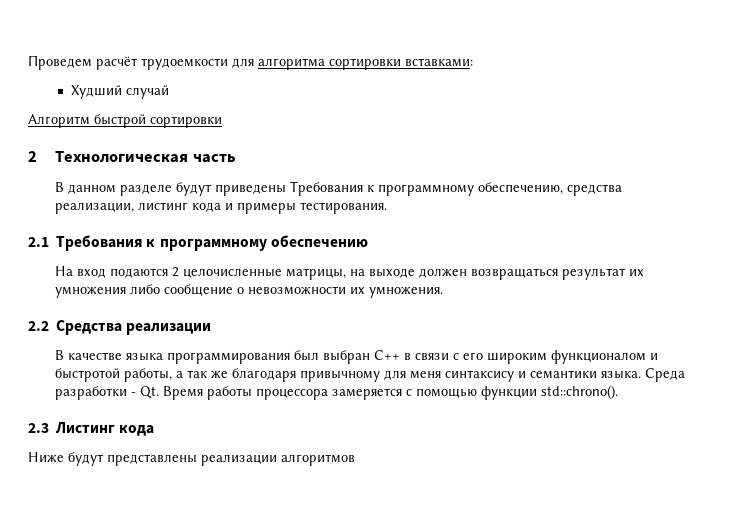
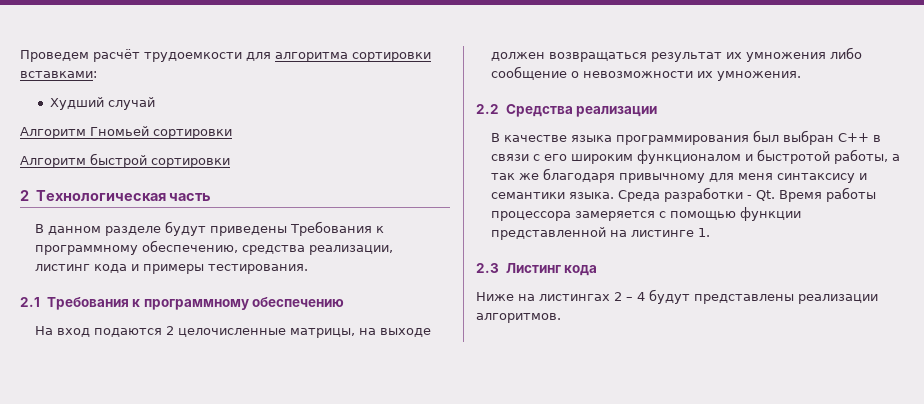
(170, 92) none -> [20,126,232,139] // Алгоритм Гномьей сортировки
[541,385,619,399] std::chrono(). -> [491,227,711,240] представленной на листинге 1.
(64, 457) none -> [518,292,645,301] на листингах 2 – 4
[281,454,355,466] алгоритмов -> [476,313,561,323] алгоритмов.

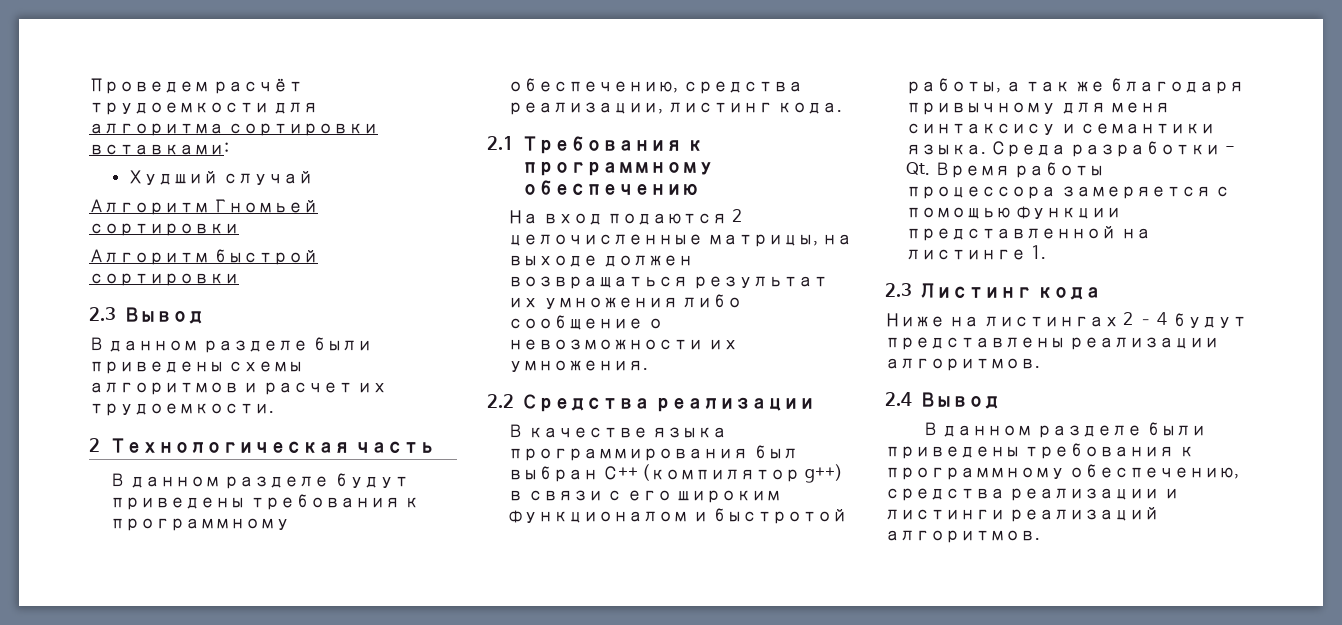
(230, 163) none -> [89,307,205,324] [89,337,373,353] [89,361,304,374] [89,382,388,395] [89,403,274,416] // 2.3 Вывод // В данном разделе были приведены схемы алгоритмов и расчет их трудоемкости.
[290,221,373,236] Требования -> [249,494,400,510] требования
[94,264,309,274] кода и примеры тестирования. -> [777,102,843,114] кода.
(870, 137) none -> [642,464,843,483] (компилятор g++)
(561, 318) none -> [885,392,1001,409] [922,422,1207,438] [885,443,1194,459] [885,464,1240,480] [885,488,1179,501] [885,507,1160,522] [885,530,1040,543] // 2.4 Вывод // В данном разделе были приведены требования к программному обеспечению, средства реализации и листинги реализаций алгоритмов.

